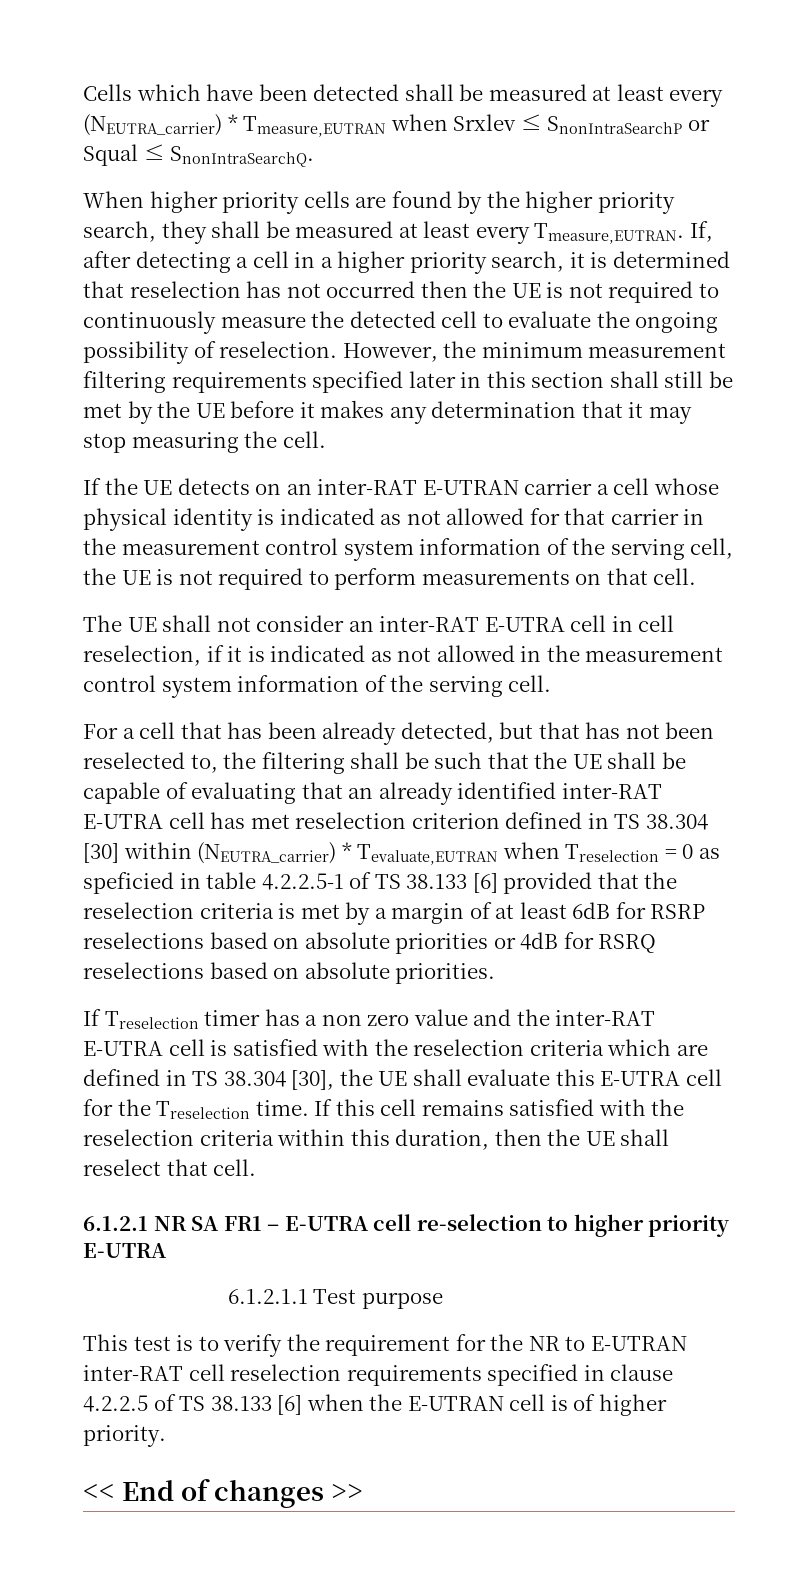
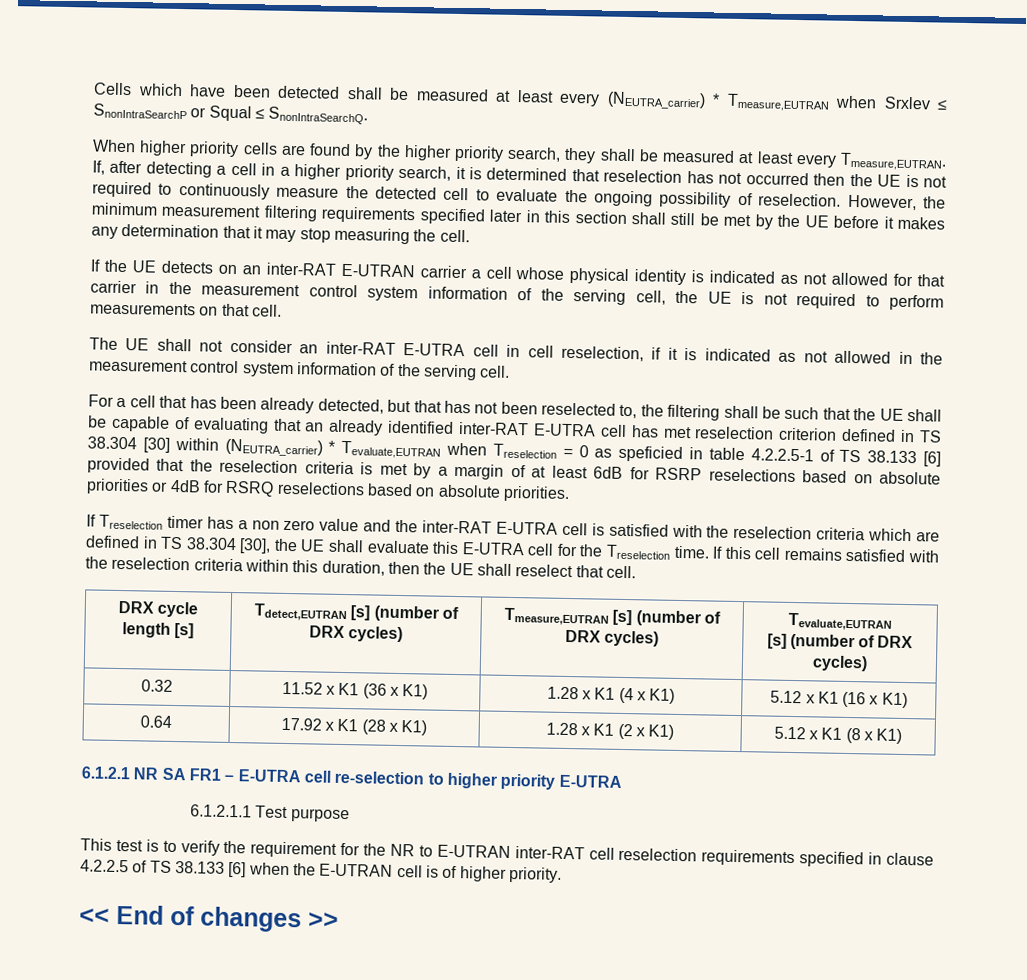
(257, 1167) none -> [117,600,199,618] [121,622,195,639] [254,603,459,622] [308,625,404,643] [504,607,721,627] [564,629,660,647] [788,612,892,631] [766,633,914,651] [811,655,868,672] [141,679,173,692] [281,681,429,700] [546,686,676,704] [770,690,908,709] [140,715,172,728] [280,717,428,736] [545,722,675,740] [773,726,903,744] // DRX cycle length [s] | Tdetect,EUTRAN [s] (number of DRX cycles) | Tmeasure,EUTRAN [s] (number of DRX cycles) | Tevaluate,EUTRAN // [s] (number of DRX cycles) // 0.32 | 11.52 x K1 (36 x K1) | 1.28 x K1 (4 x K1) | 5.12 x K1 (16 x K1) // 0.64 | 17.92 x K1 (28 x K1) | 1.28 x K1 (2 x K1) | 5.12 x K1 (8 x K1)

